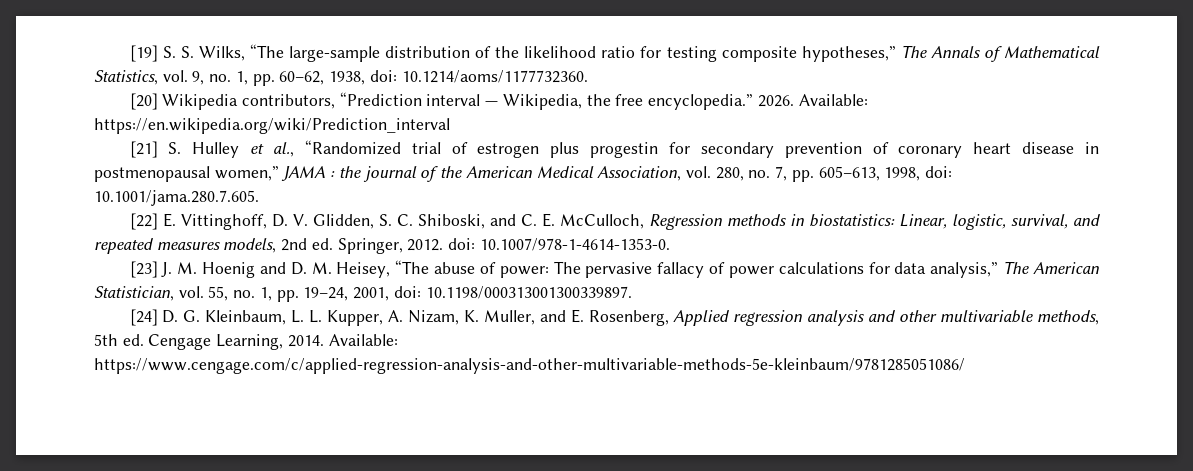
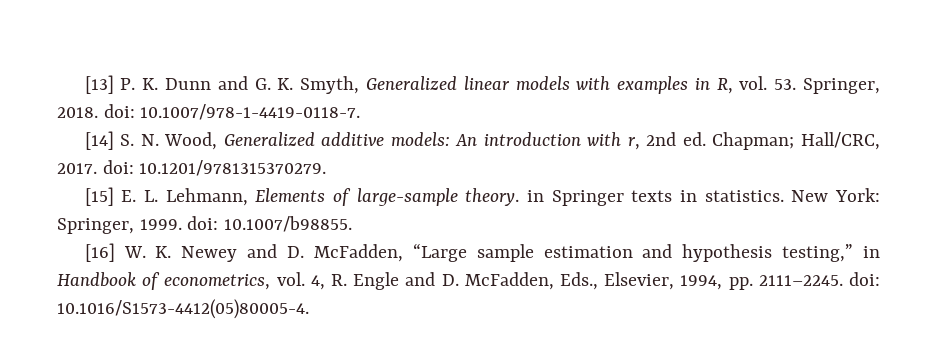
[129,44,1101,62] [94,70,588,86] [129,92,868,110] [94,118,450,134] [129,140,1099,158] [94,166,953,182] [94,190,259,206] [129,213,1101,230] [94,238,670,254] [129,260,1101,278] [94,286,632,302] [129,309,1099,326] [94,334,398,350] [94,358,965,374] [19] S. S. Wilks, “The large-sample distribution of the likelihood ratio for testing composite hypotheses,” The Annals of Mathematical Statistics, vol. 9, no. 1, pp. 60–62, 1938, doi: 10.1214/aoms/1177732360. // [20] Wikipedia contributors, “Prediction interval — Wikipedia, the free encyclopedia.” 2026. Available: https://en.wikipedia.org/wiki/Prediction_interval // [21] S. Hulley et al., “Randomized trial of estrogen plus progestin for secondary prevention of coronary heart disease in postmenopausal women,” JAMA : the journal of the American Medical Association, vol. 280, no. 7, pp. 605–613, 1998, doi: 10.1001/jama.280.7.605. // [22] E. Vittinghoff, D. V. Glidden, S. C. Shiboski, and C. E. McCulloch, Regression methods in biostatistics: Linear, logistic, survival, and repeated measures models, 2nd ed. Springer, 2012. doi: 10.1007/978-1-4614-1353-0. // [23] J. M. Hoenig and D. M. Heisey, “The abuse of power: The pervasive fallacy of power calculations for data analysis,” The American Statistician, vol. 55, no. 1, pp. 19–24, 2001, doi: 10.1198/000313001300339897. // [24] D. G. Kleinbaum, L. L. Kupper, A. Nizam, K. Muller, and E. Rosenberg, Applied regression analysis and other multivariable methods, 5th ed. Cengage Learning, 2014. Available: https://www.cengage.com/c/applied-regression-analysis-and-other-multivariable-methods-5e-kleinbaum/9781285051086/ -> [84,75,880,94] [57,104,361,120] [84,131,881,150] [57,160,327,176] [84,187,881,206] [57,216,353,234] [84,243,880,262] [57,272,881,290] [57,299,309,319] [13] P. K. Dunn and G. K. Smyth, Generalized linear models with examples in R, vol. 53. Springer, 2018. doi: 10.1007/978-1-4419-0118-7. // [14] S. N. Wood, Generalized additive models: An introduction with r, 2nd ed. Chapman; Hall/CRC, 2017. doi: 10.1201/9781315370279. // [15] E. L. Lehmann, Elements of large-sample theory. in Springer texts in statistics. New York: Springer, 1999. doi: 10.1007/b98855. // [16] W. K. Newey and D. McFadden, “Large sample estimation and hypothesis testing,” in Handbook of econometrics, vol. 4, R. Engle and D. McFadden, Eds., Elsevier, 1994, pp. 2111–2245. doi: 10.1016/S1573-4412(05)80005-4.

